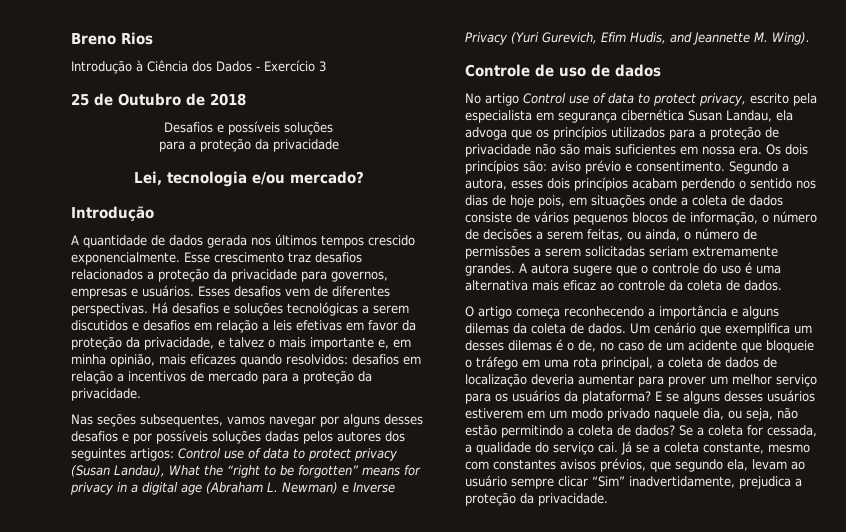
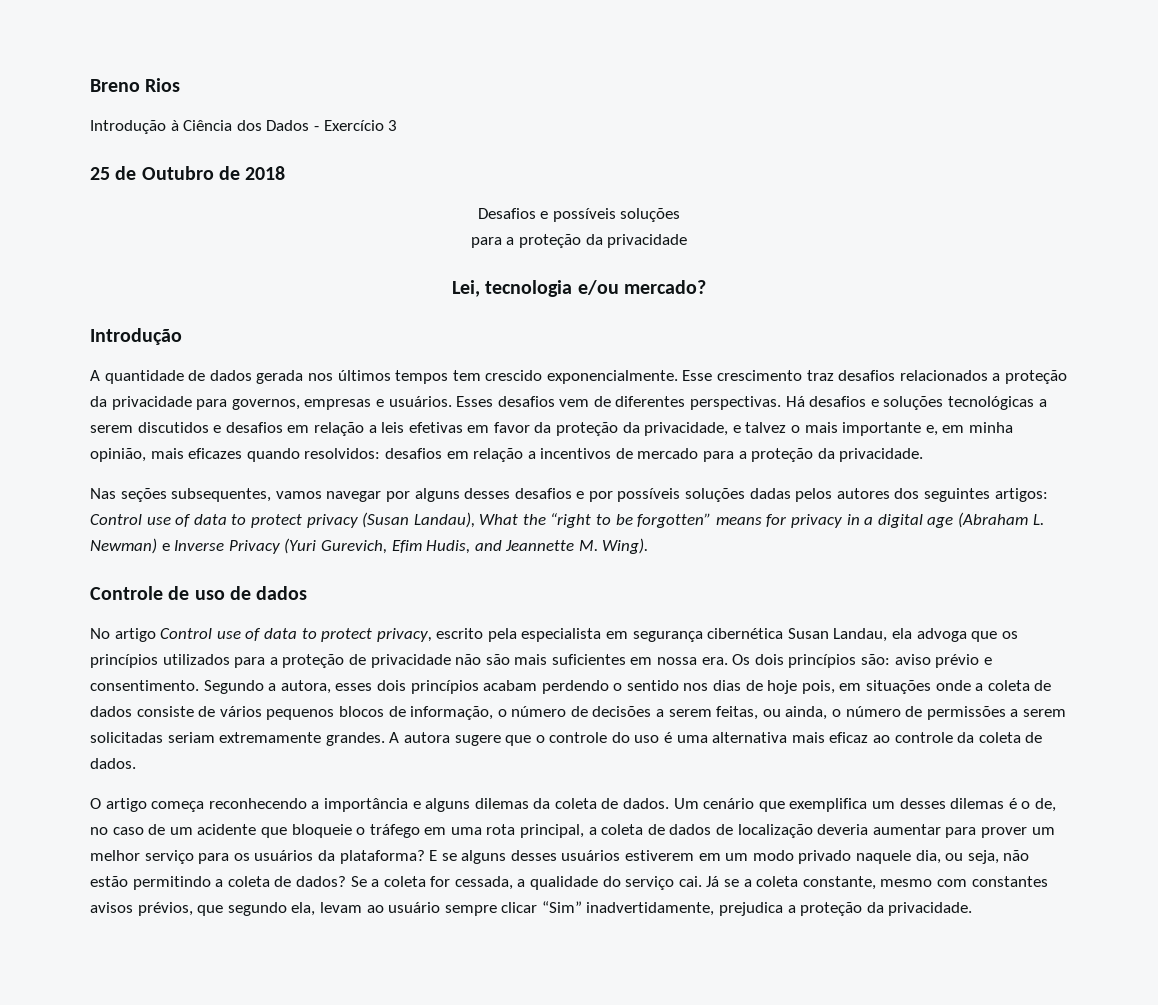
(364, 241) none -> [452,370,481,381] tem

